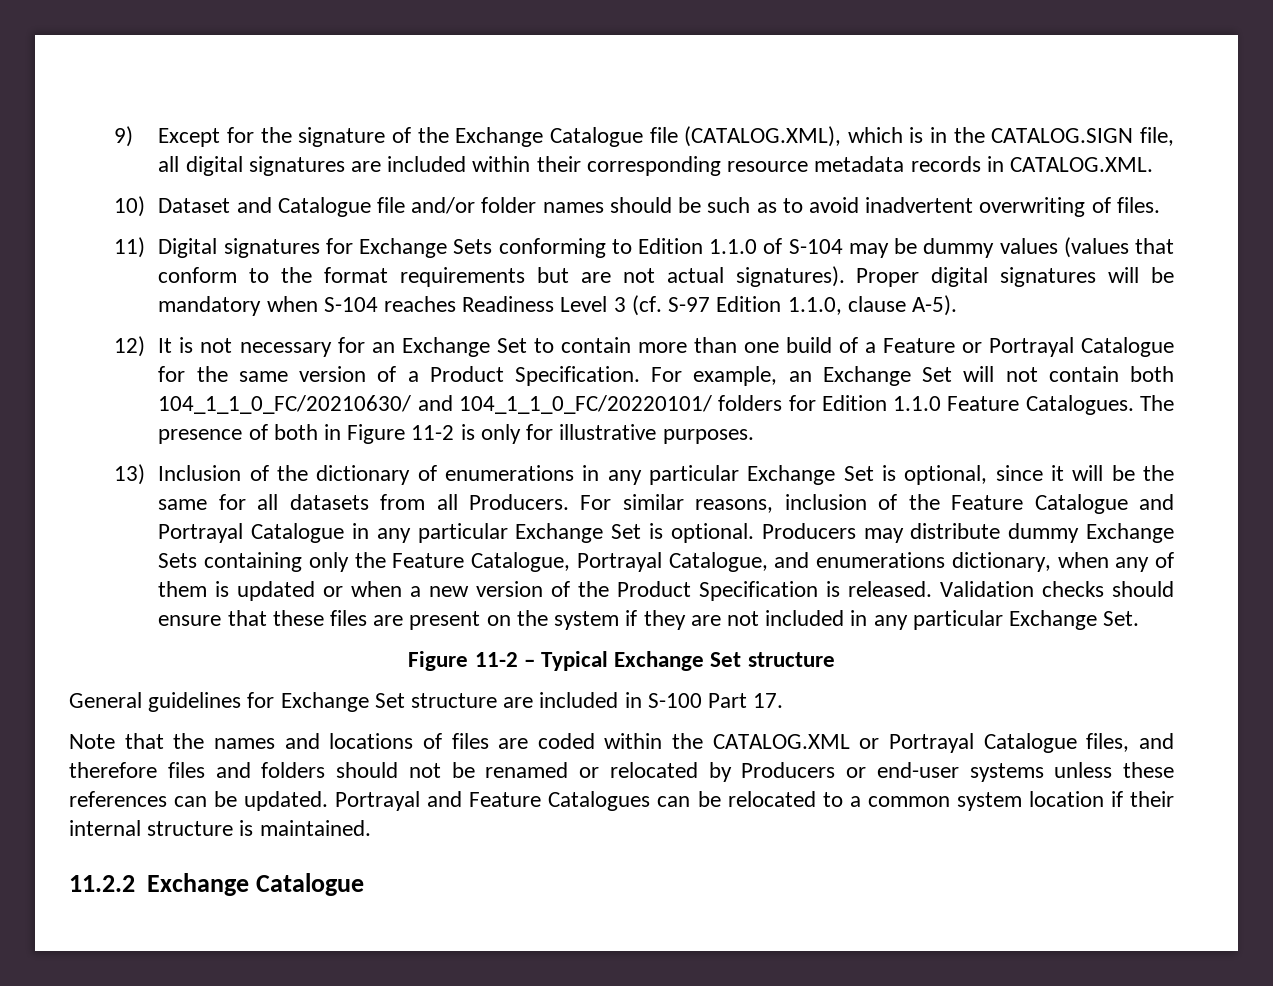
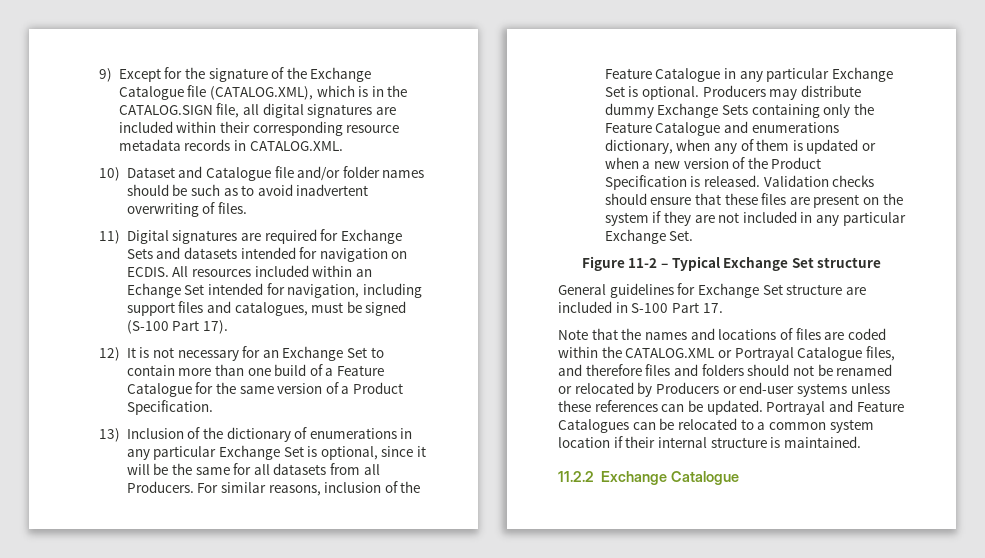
(320, 248) none -> [240,229,317,244] are required
[498,237,1175,258] [158,266,1174,287] [158,295,957,316] conforming to Edition 1.1.0 of S-104 may be dummy values (values that conform to the format requirements but are not actual signatures). Proper digital signatures will be mandatory when S-104 reaches Readiness Level 3 (cf. S-97 Edition 1.1.0, clause A-5). -> [156,247,408,262] [126,265,372,277] [126,283,422,298] [126,301,407,316] [126,320,228,334] and datasets intended for navigation on ECDIS. All resources included within an Echange Set intended for navigation, including support files and catalogues, must be signed (S-100 Part 17).
[961,337,1074,357] or Portrayal -> (385, 370) none
[651,366,1175,386] [158,395,1175,415] [158,424,754,444] For example, an Exchange Set will not contain both 104_1_1_0_FC/20210630/ and 104_1_1_0_FC/20220101/ folders for Edition 1.1.0 Feature Catalogues. The presence of both in Figure 11-2 is only for illustrative purposes. -> (213, 407) none
[1138,494,1174,510] [158,523,345,543] and Portrayal Catalogue -> (721, 75) none
[471,552,768,572] Catalogue, Portrayal Catalogue, -> [655,122,721,136] Catalogue

